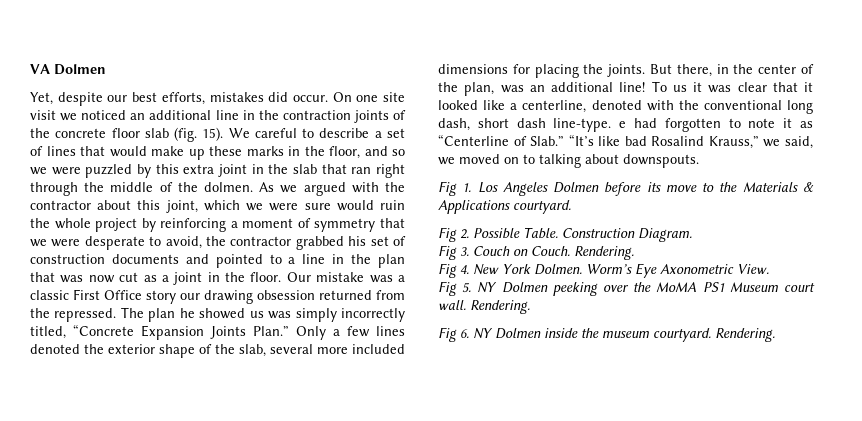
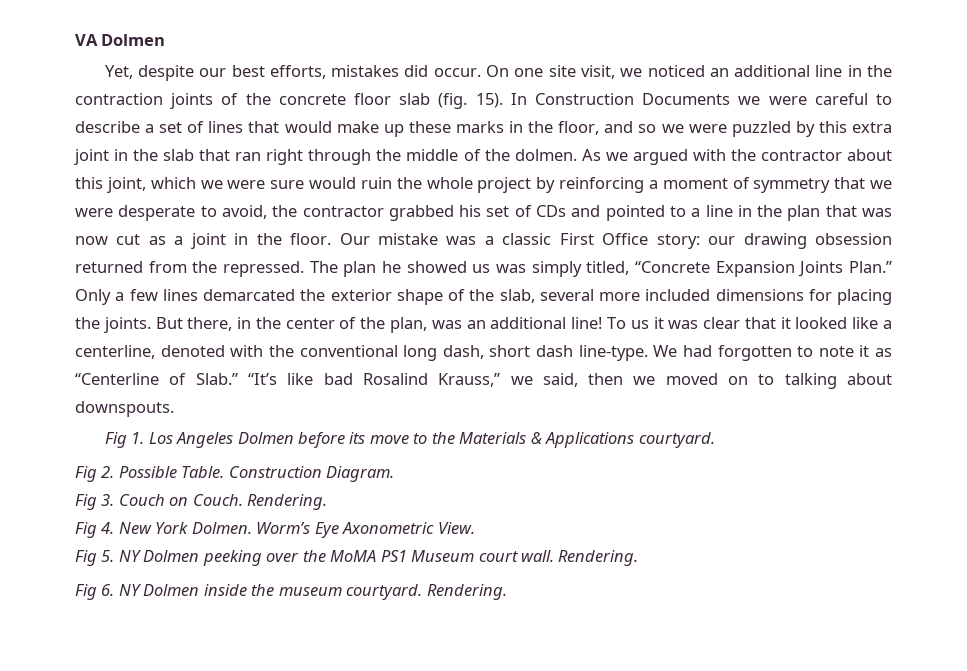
[30,110,56,120] visit -> [580,65,615,79] visit,
[228,128,250,138] We -> [510,93,807,105] In Construction Documents we were
[30,254,179,264] construction documents -> [536,205,566,217] CDs
[146,290,176,304] story -> [656,234,700,249] story:
[341,308,406,322] incorrectly -> (582, 269) none
[30,344,80,354] denoted -> [203,289,295,301] demarcated
[619,121,627,128] e -> [653,345,678,357] We
(813, 142) none -> [588,373,624,385] then

